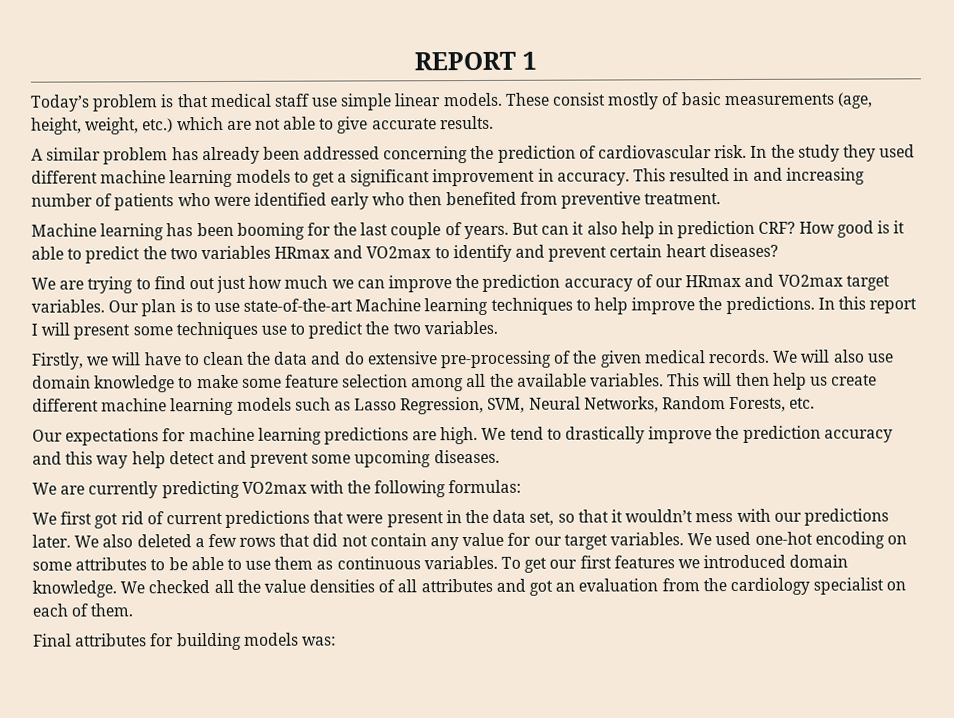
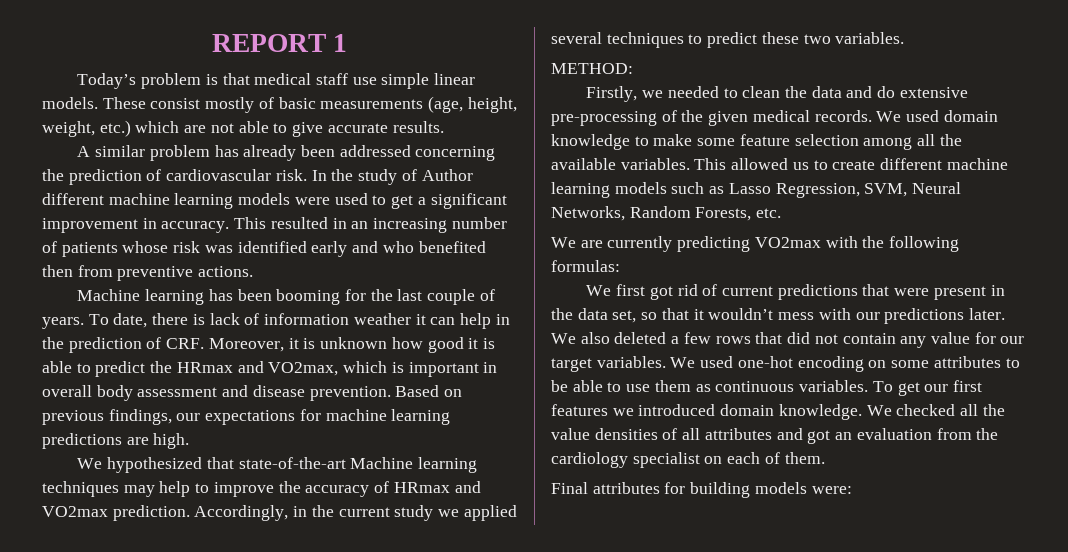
[842,144,916,162] [31,169,291,188] they used different machine learning models -> [401,169,473,181] [42,193,368,209] of Author different machine learning models were used
[752,167,783,181] and -> [351,221,369,229] an
[177,191,517,210] who were identified early who then benefited -> [122,241,486,257] [42,265,73,277] whose risk was identified early and who benefited then
[644,193,722,205] treatment. -> [198,266,254,277] actions.
[512,220,906,239] [31,243,778,264] [31,273,890,294] [31,296,918,317] [31,321,390,340] But can it also help in prediction CRF? How good is it able to predict the two variables HRmax and VO2max to identify and prevent certain heart diseases? // We are trying to find out just how much we can improve the prediction accuracy of our HRmax and VO2max target variables. Our plan is to use state-of-the-art Machine learning techniques to help improve the predictions. In this report I will present some techniques use to predict the -> [88,313,510,329] [42,337,495,353] [42,361,498,377] [42,385,463,401] [42,409,451,425] [42,433,190,449] [77,457,478,473] [42,481,481,497] [42,505,517,521] [551,32,799,48] To date, there is lack of information weather it can help in the prediction of CRF. Moreover, it is unknown how good it is able to predict the HRmax and VO2max, which is important in overall body assessment and disease prevention. Based on previous findings, our expectations for machine learning predictions are high. // We hypothesized that state-of-the-art Machine learning techniques may help to improve the accuracy of HRmax and VO2max prediction. Accordingly, in the current study we applied several techniques to predict these
(498, 327) none -> [551,63,633,74] // METHOD:
[111,352,182,366] will have -> [667,86,719,98] needed
[800,349,894,363] will also use -> [906,110,940,122] used
[703,372,828,390] will then help us -> [731,158,828,170] allowed us to
[32,425,893,446] [32,449,500,469] // Our expectations for machine learning predictions are high. We tend to drastically improve the prediction accuracy and this way help detect and prevent some upcoming diseases. -> (782, 213) none
[301,636,336,646] was: -> [811,486,852,494] were:

